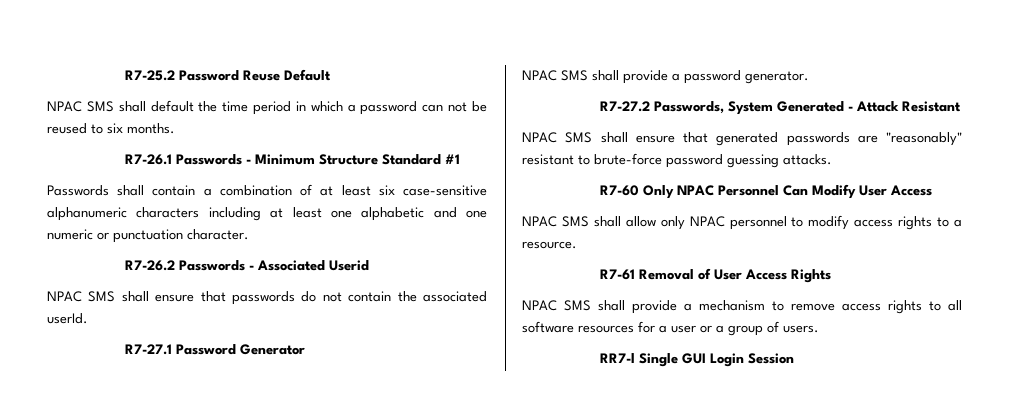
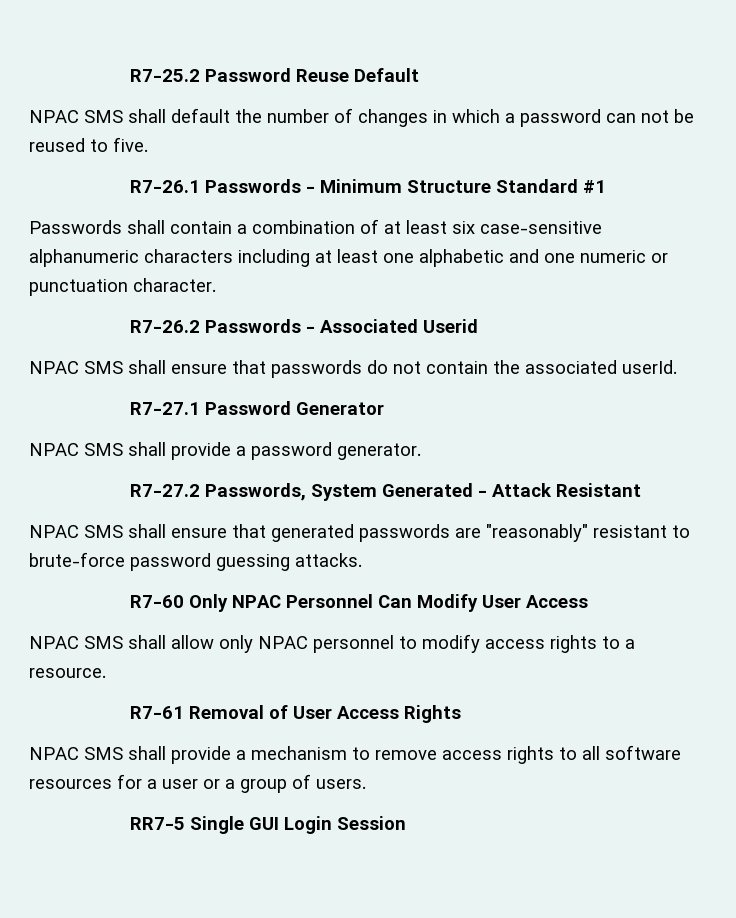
[222,101,292,115] time period -> [267,108,428,127] number of changes
[107,123,175,134] six months. -> [113,137,148,152] five.
[599,353,635,363] RR7-l -> [130,817,186,830] RR7-5

